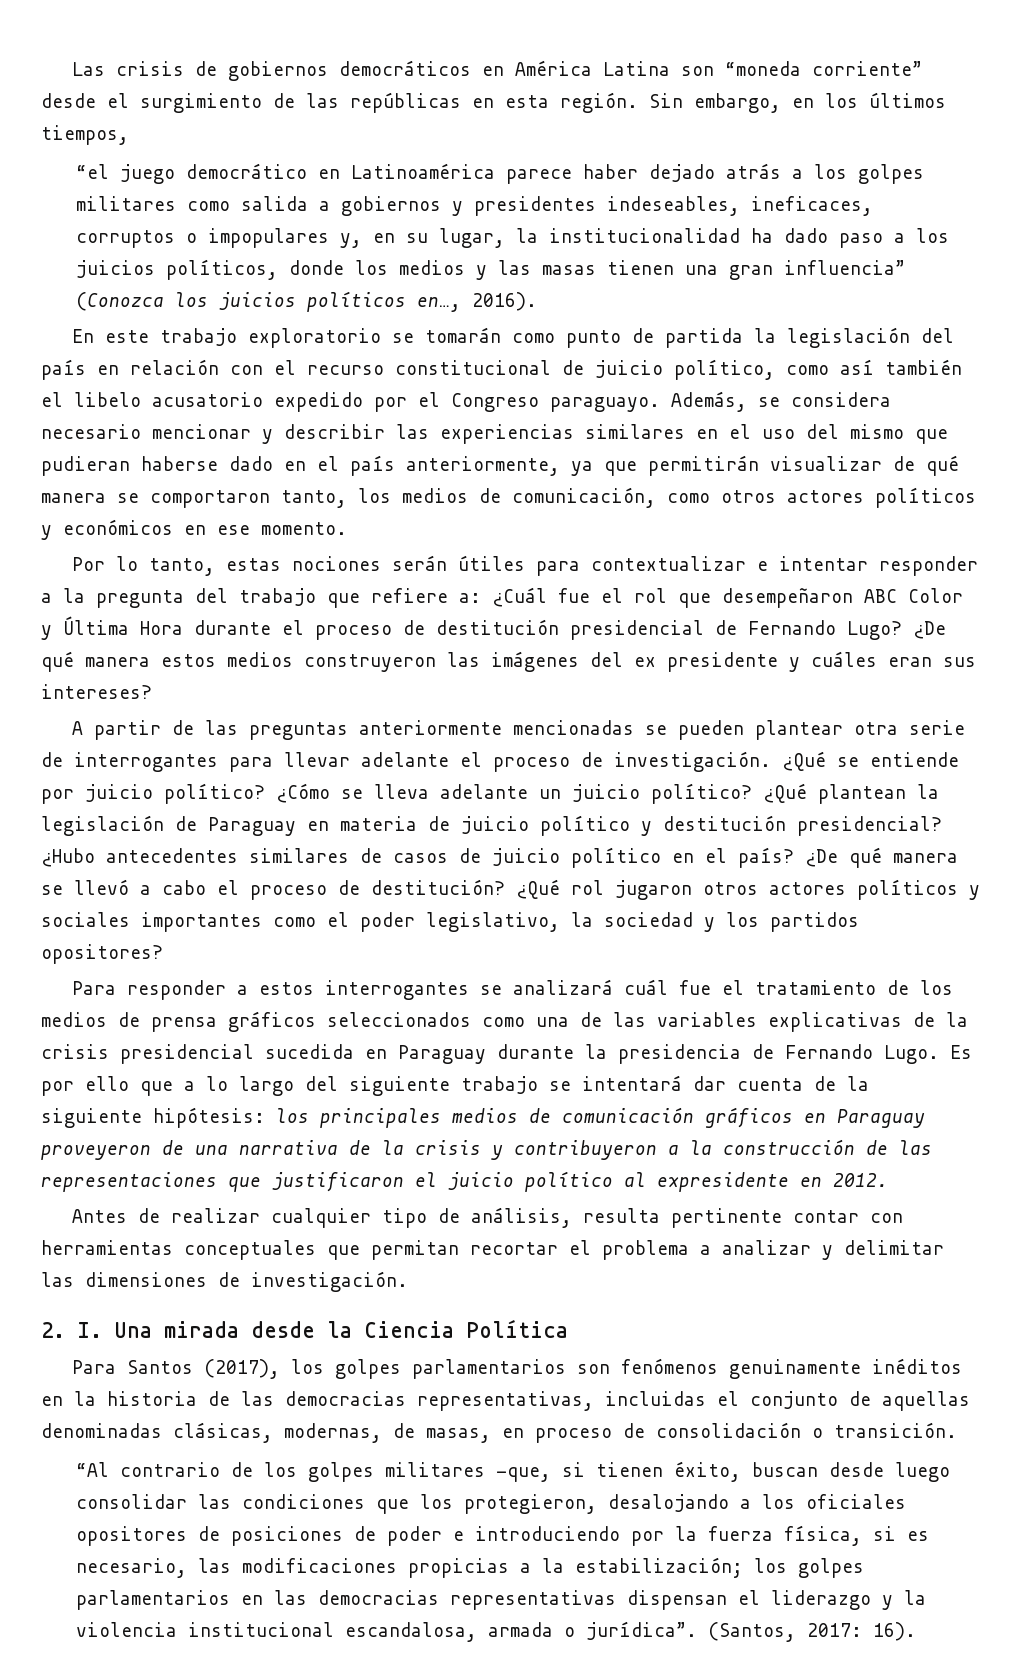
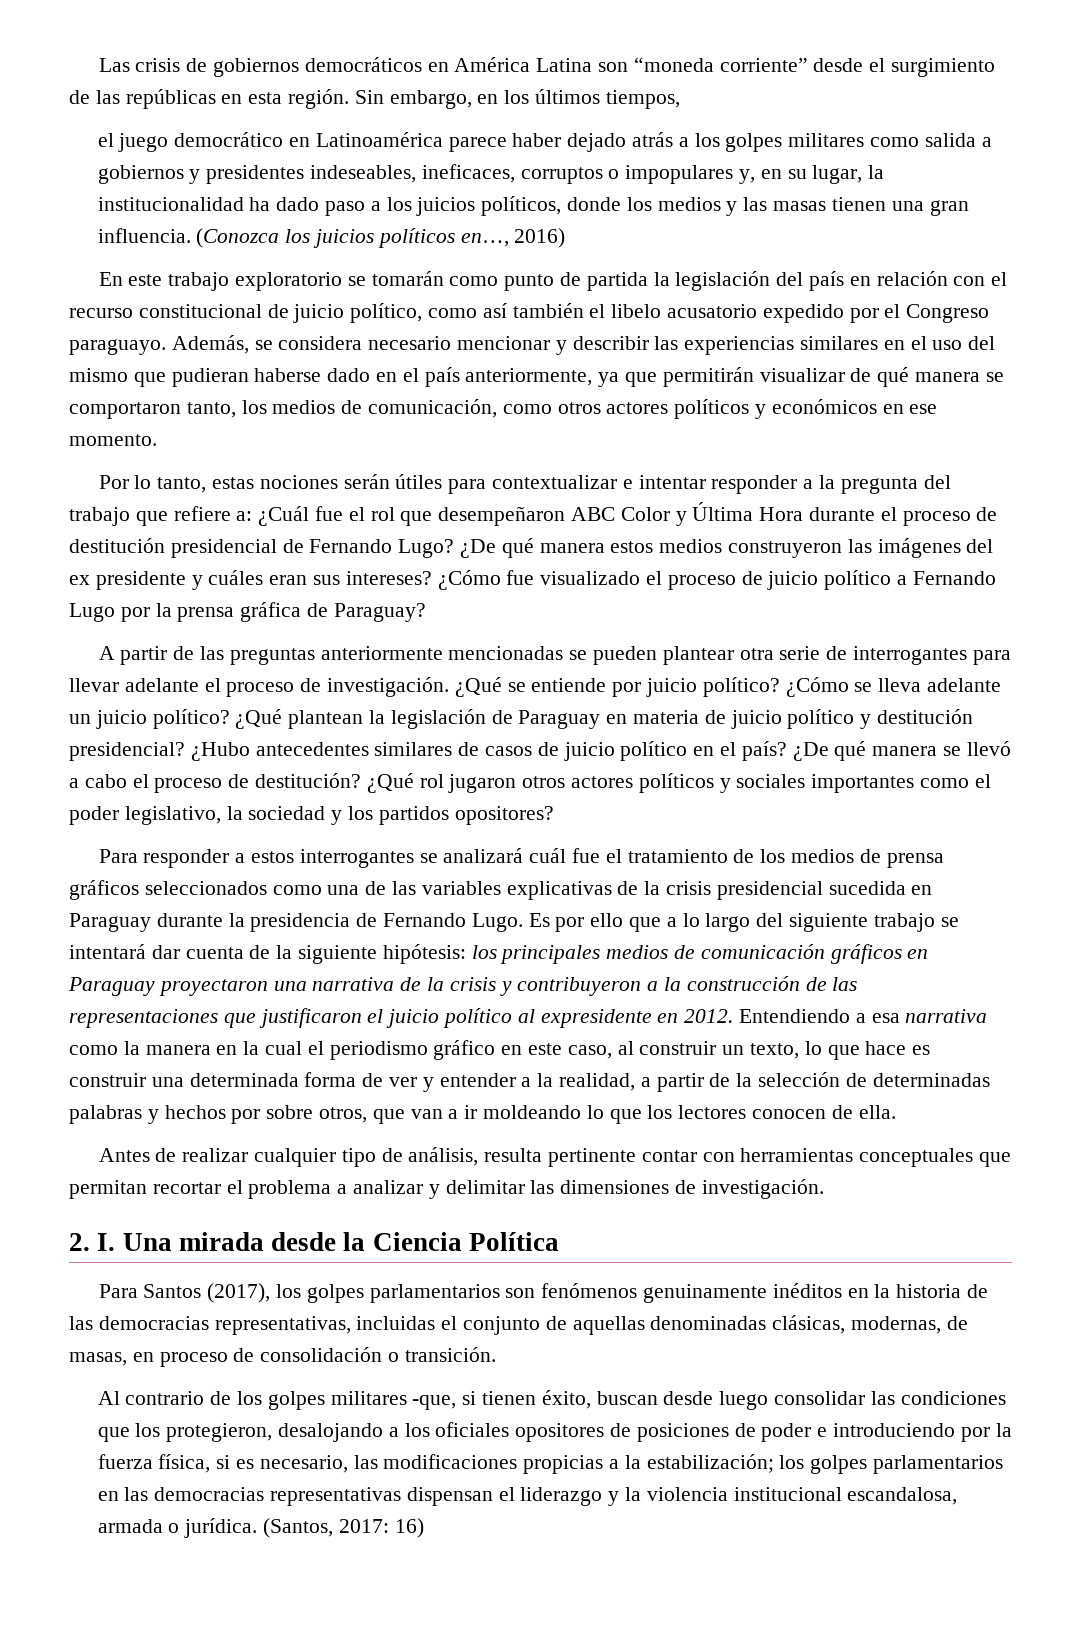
[76,164,110,179] “el -> [97,133,114,147] el
[784,260,906,275] influencia” -> [97,228,191,243] influencia.
[472,292,538,311] 2016). -> [514,228,566,248] 2016)
(152, 691) none -> [437,570,996,590] [69,602,426,622] ¿Cómo fue visualizado el proceso de juicio político a Fernando Lugo por la prensa gráfica de Paraguay?
[41,1140,184,1160] proveyeron de -> [158,979,268,996] proyectaron
(888, 1180) none -> [739,1009,988,1023] [69,1040,931,1060] [69,1072,990,1092] [69,1105,896,1124] Entendiendo a esa narrativa como la manera en la cual el periodismo gráfico en este caso, al construir un texto, lo que hace es construir una determinada forma de ver y entender a la realidad, a partir de la selección de determinadas palabras y hechos por sobre otros, que van a ir moldeando lo que los lectores conocen de ella.
[76,1462,110,1477] “Al -> [97,1391,120,1405] Al
[586,1621,698,1640] jurídica”. -> [184,1518,258,1538] jurídica.
[873,1622,917,1641] 16). -> [394,1518,424,1538] 16)

